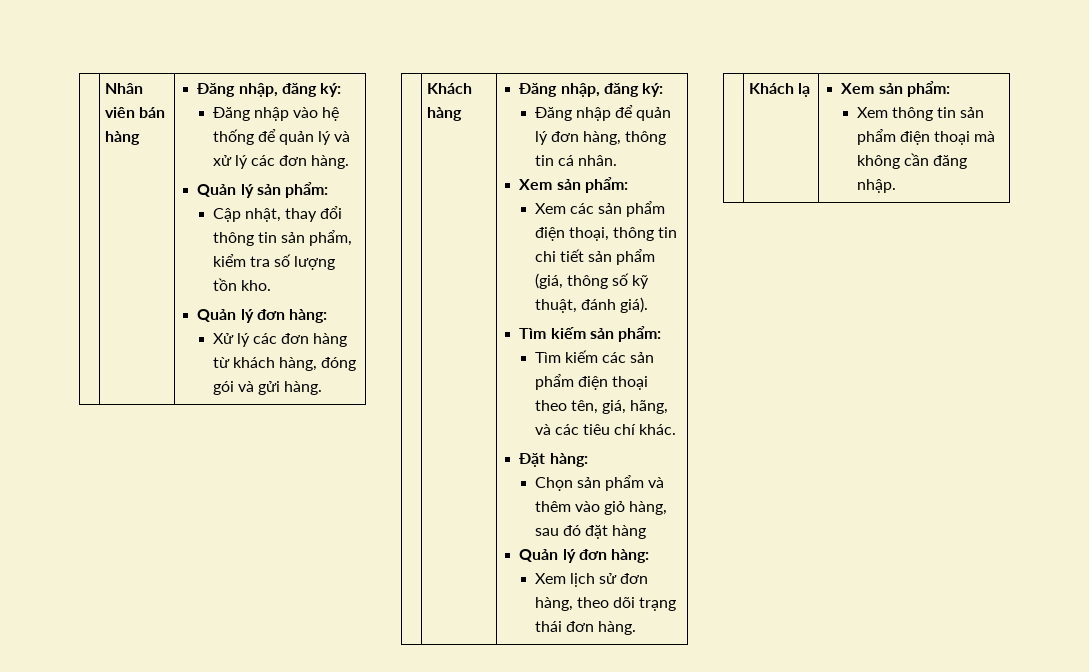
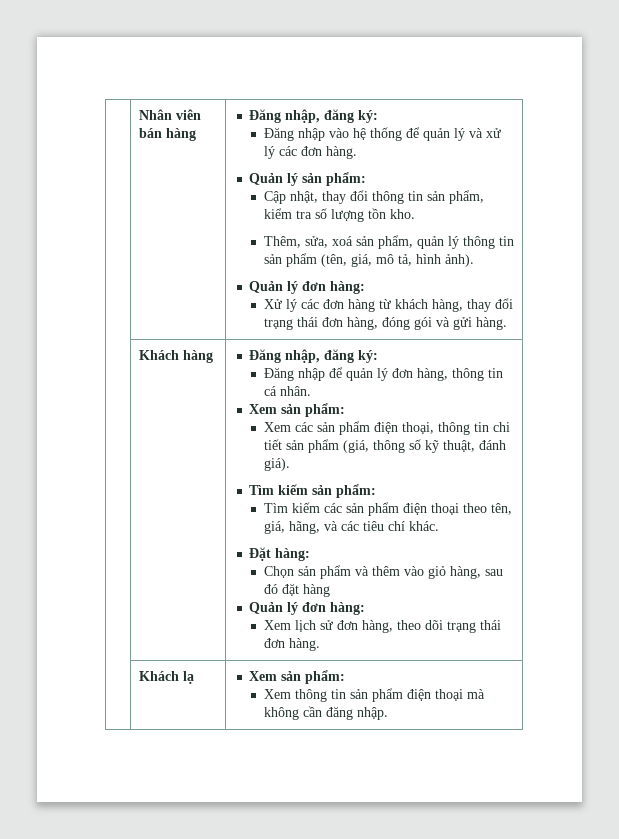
(271, 285) none -> [263,235,514,249] [263,253,474,267] // Thêm, sửa, xoá sản phẩm, quản lý thông tin sản phẩm (tên, giá, mô tả, hình ảnh).
(317, 364) none -> [466,298,513,312] [263,317,378,330] thay đổi trạng thái đơn hàng,

